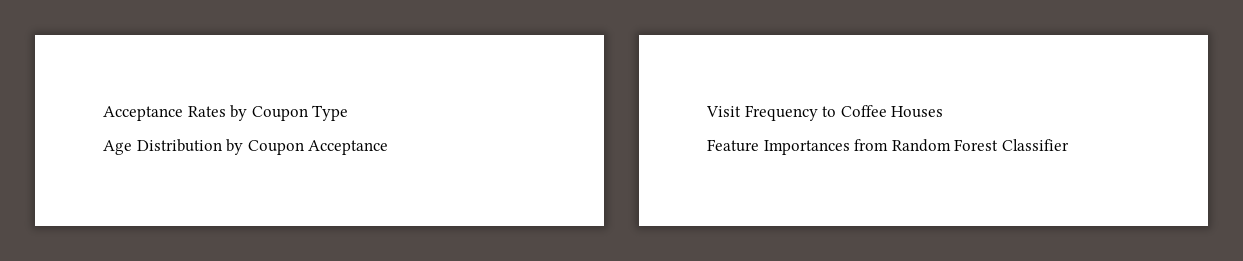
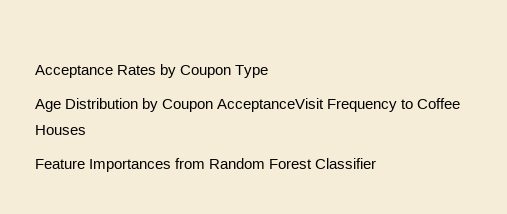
[308,140,389,155] [706,106,741,117] Acceptance // Visit -> [217,98,325,112] AcceptanceVisit

